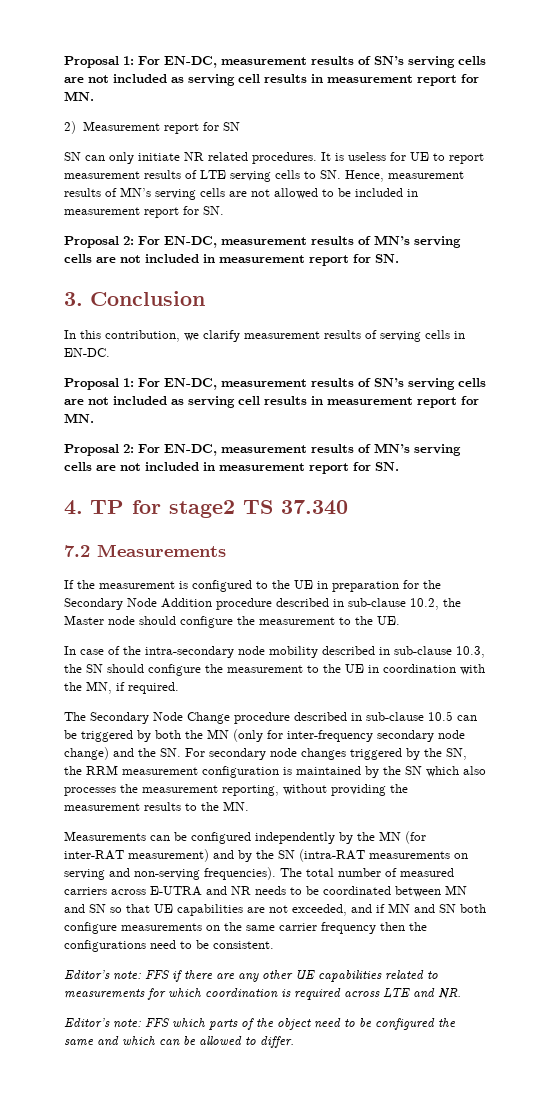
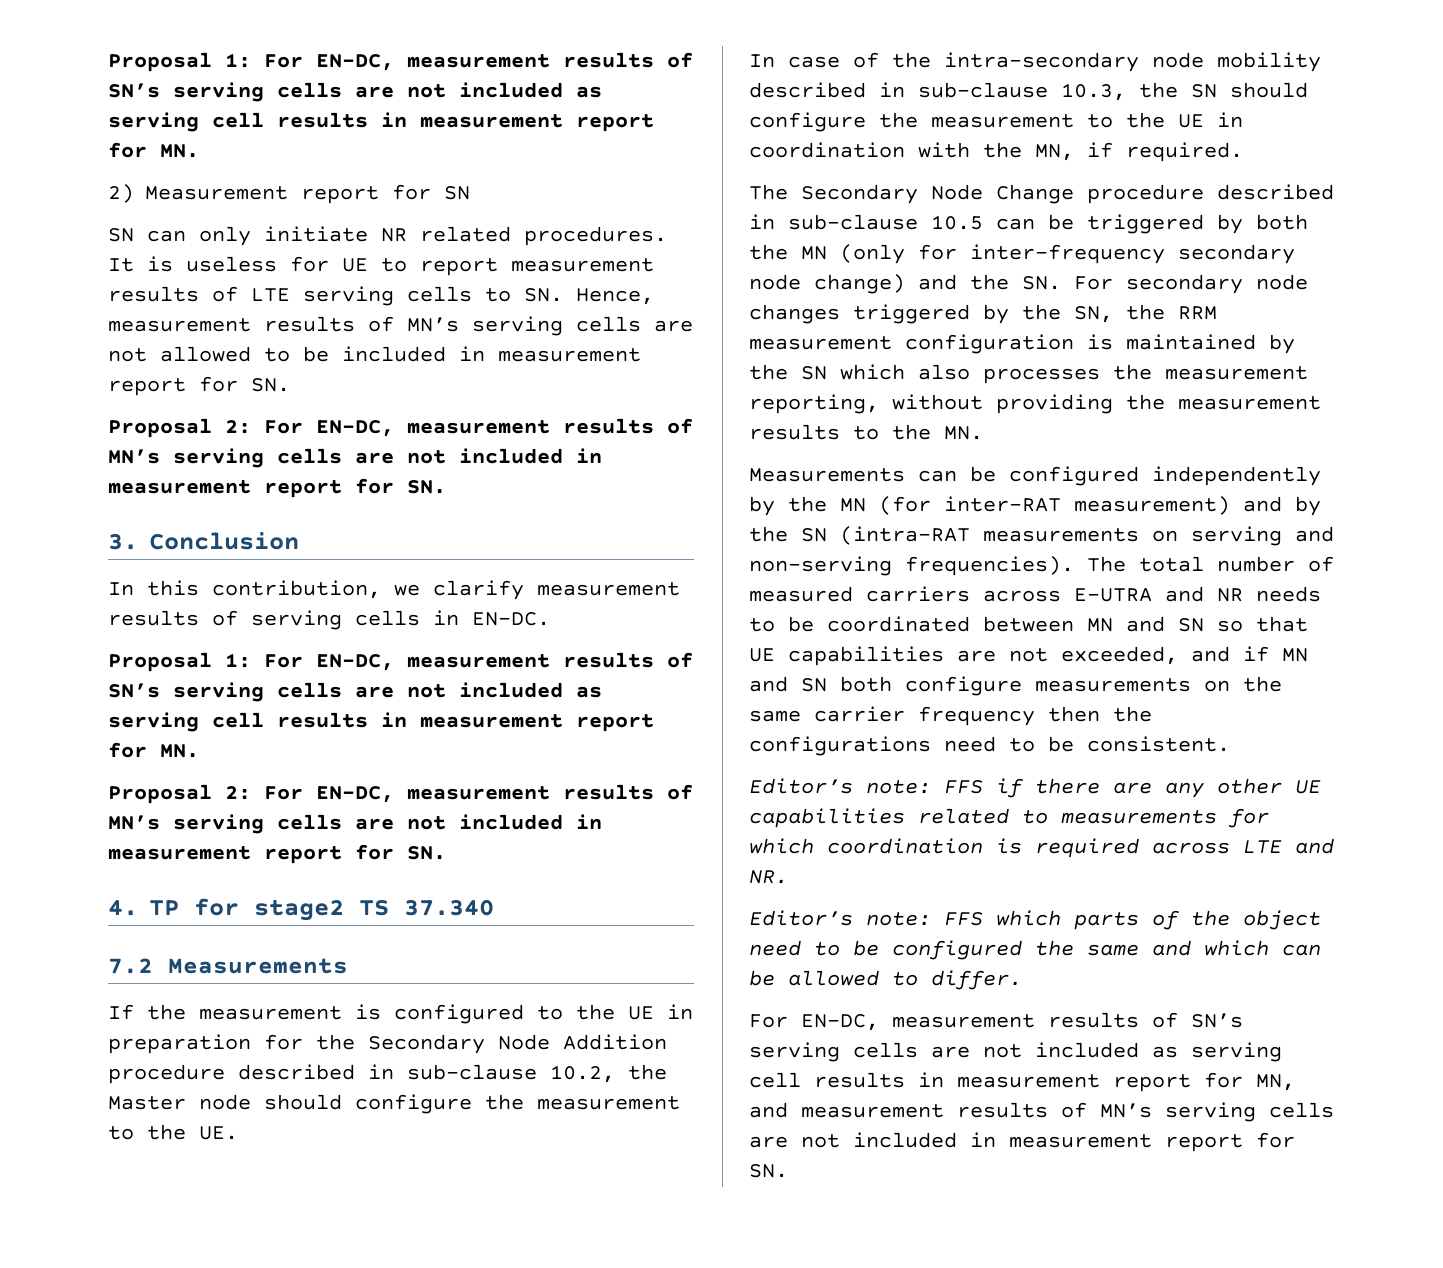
(294, 1042) none -> [749,1012,1243,1031] [749,1042,1282,1062] [749,1072,1295,1092] [749,1102,1334,1122] [749,1132,1295,1152] [749,1164,788,1178] // For EN-DC, measurement results of SN’s serving cells are not included as serving cell results in measurement report for MN, and measurement results of MN’s serving cells are not included in measurement report for SN.

